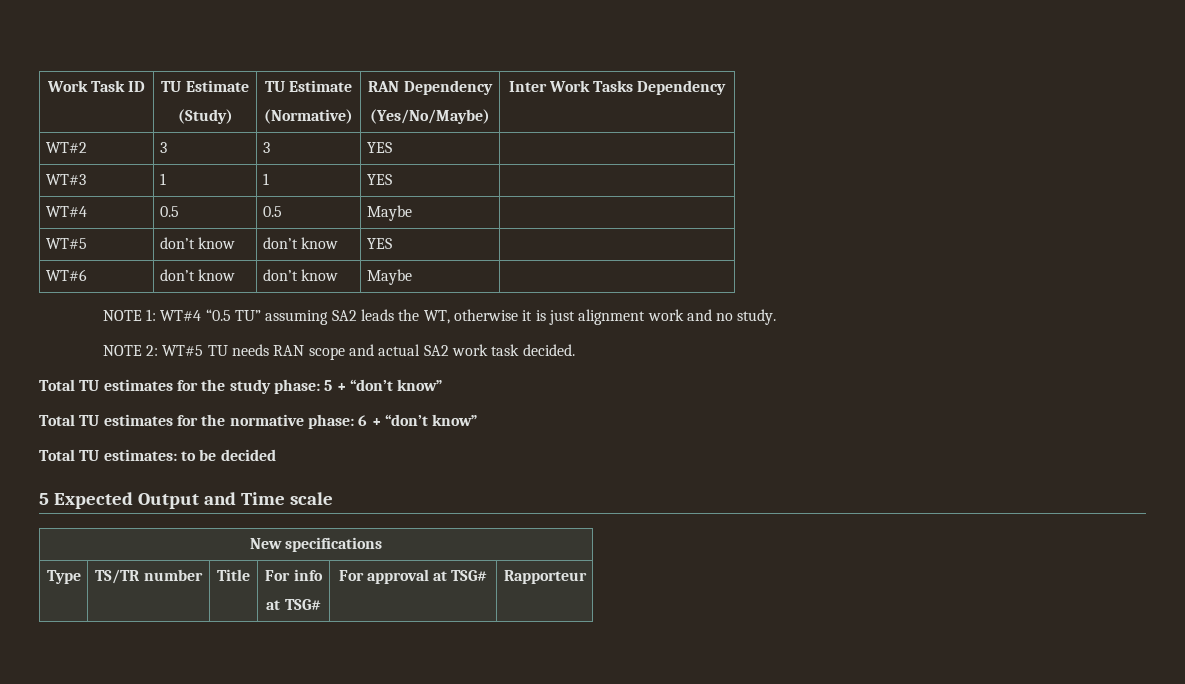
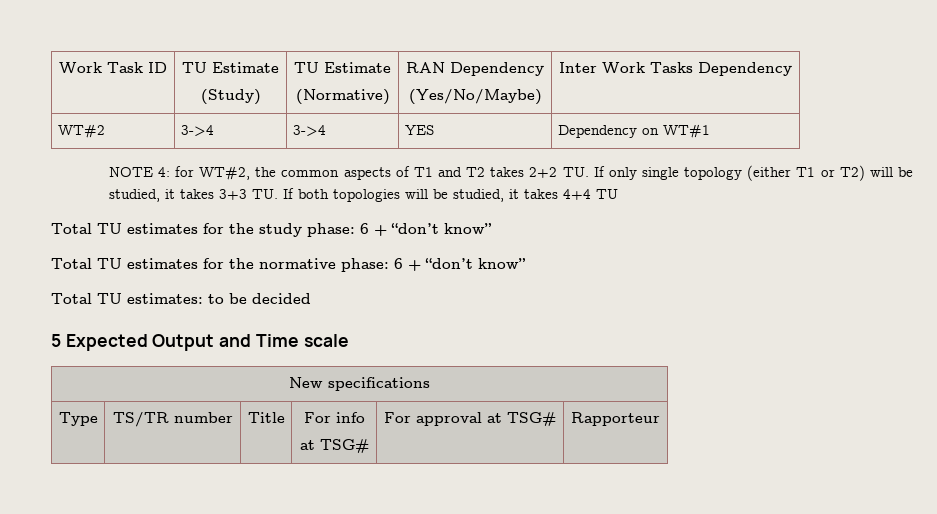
[159,142,167,153] [262,142,270,153] [366,142,392,153] [45,174,86,185] [159,173,166,185] [262,173,269,185] [366,174,392,185] [45,206,87,217] [159,206,179,217] [262,206,282,217] [366,205,412,221] [45,238,87,249] [159,237,236,249] [262,237,339,249] [366,238,392,249] [45,269,87,281] [159,269,236,281] [262,269,339,281] [366,269,412,285] [102,309,777,325] [102,344,575,360] 3 | 3 | YES | // WT#3 | 1 | 1 | YES | // WT#4 | 0.5 | 0.5 | Maybe | // WT#5 | don’t know | don’t know | YES | // WT#6 | don’t know | don’t know | Maybe | // NOTE 1: WT#4 “0.5 TU” assuming SA2 leads the WT, otherwise it is just alignment work and no study. // NOTE 2: WT#5 TU needs RAN scope and actual SA2 work task decided. -> [180,125,214,136] [292,125,326,136] [404,125,434,135] [557,124,710,138] [108,165,913,181] [108,188,618,202] 3->4 | 3->4 | YES | Dependency on WT#1 // NOTE 4: for WT#2, the common aspects of T1 and T2 takes 2+2 TU. If only single topology (either T1 or T2) will be studied, it takes 3+3 TU. If both topologies will be studied, it takes 4+4 TU
[324,380,333,391] 5 -> [360,223,369,234] 6

